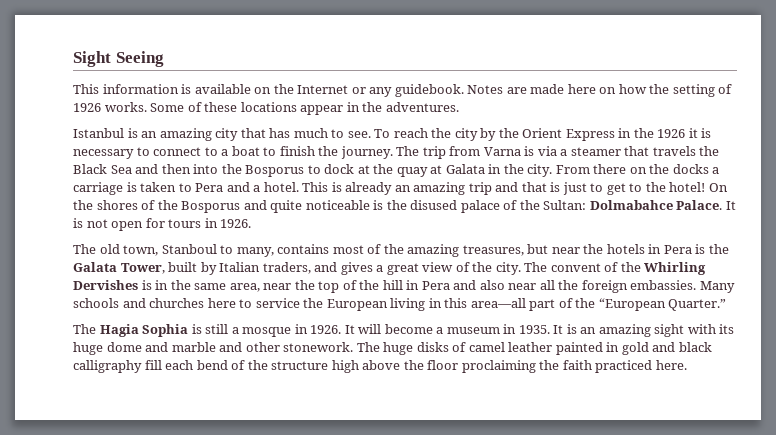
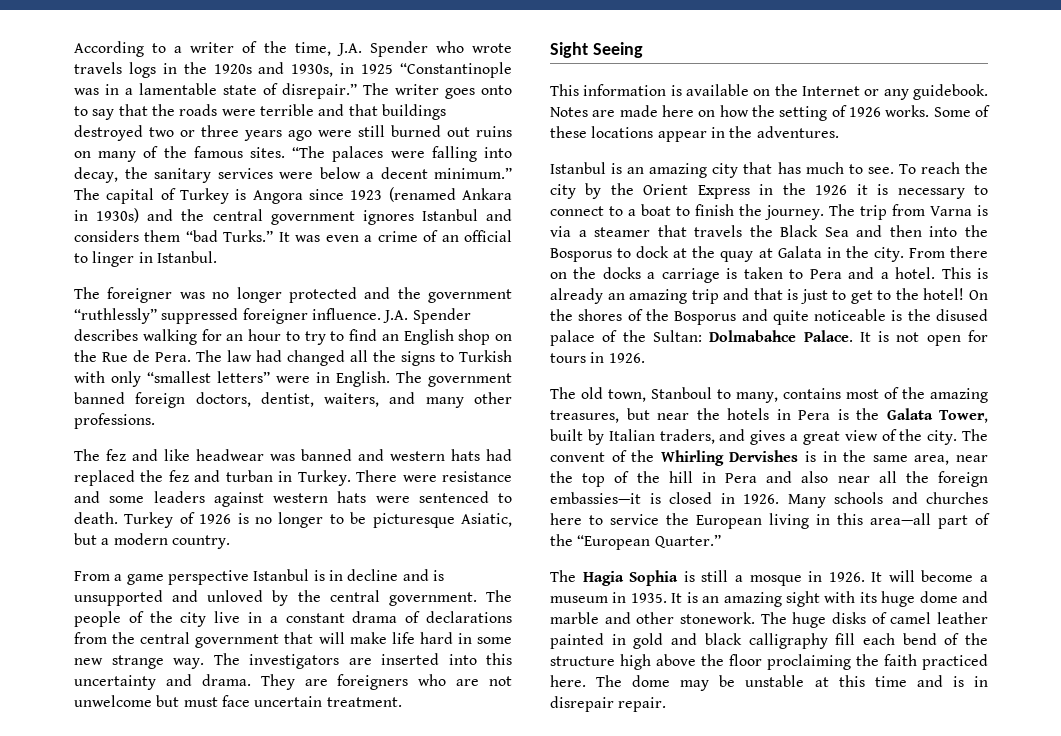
(73, 59) none -> [74,41,512,57] [74,62,512,78] [74,83,512,99] [74,104,446,120] [74,125,512,141] [74,146,512,162] [74,167,512,183] [74,187,512,204] [74,208,512,225] [74,230,512,242] [74,251,217,267] [74,287,512,303] [74,308,471,324] [74,329,512,345] [74,350,512,366] [74,371,512,387] [74,392,512,408] [74,413,155,429] [74,449,512,461] [74,470,512,486] [74,491,512,507] [74,512,512,528] [74,533,230,549] [74,569,444,585] [74,590,512,606] [74,611,512,627] [74,632,513,648] [74,653,512,669] [74,674,512,690] [74,695,402,707] According to a writer of the time, J.A. Spender who wrote travels logs in the 1920s and 1930s, in 1925 “Constantinople was in a lamentable state of disrepair.” The writer goes onto to say that the roads were terrible and that buildings destroyed two or three years ago were still burned out ruins on many of the famous sites. “The palaces were falling into decay, the sanitary services were below a decent minimum.” The capital of Turkey is Angora since 1923 (renamed Ankara in 1930s) and the central government ignores Istanbul and considers them “bad Turks.” It was even a crime of an official to linger in Istanbul. // The foreigner was no longer protected and the government “ruthlessly” suppressed foreigner influence. J.A. Spender describes walking for an hour to try to find an English shop on the Rue de Pera. The law had changed all the signs to Turkish with only “smallest letters” were in English. The government banned foreign doctors, dentist, waiters, and many other professions. // The fez and like headwear was banned and western hats had replaced the fez and turban in Turkey. There were resistance and some leaders against western hats were sentenced to death. Turkey of 1926 is no longer to be picturesque Asiatic, but a modern country. // From a game perspective Istanbul is in decline and is unsupported and unloved by the central government. The people of the city live in a constant drama of declarations from the central government that will make life hard in some new strange way. The investigators are inserted into this uncertainty and drama. They are foreigners who are not unwelcome but must face uncertain treatment. //
[630,280,697,290] embassies. -> [550,492,779,504] embassies—it is closed in 1926.
(687, 365) none -> [596,675,989,691] [550,696,667,712] The dome may be unstable at this time and is in disrepair repair.

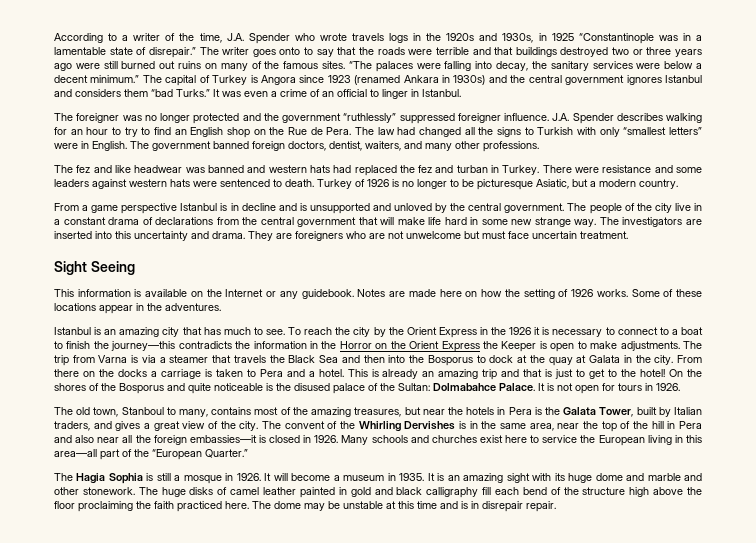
[765,205,824,220] journey. -> [111,341,680,352] journey—this contradicts the information in the Horror on the Orient Express the Keeper is open to make adjustments.
(988, 498) none -> [479,435,503,443] exist

